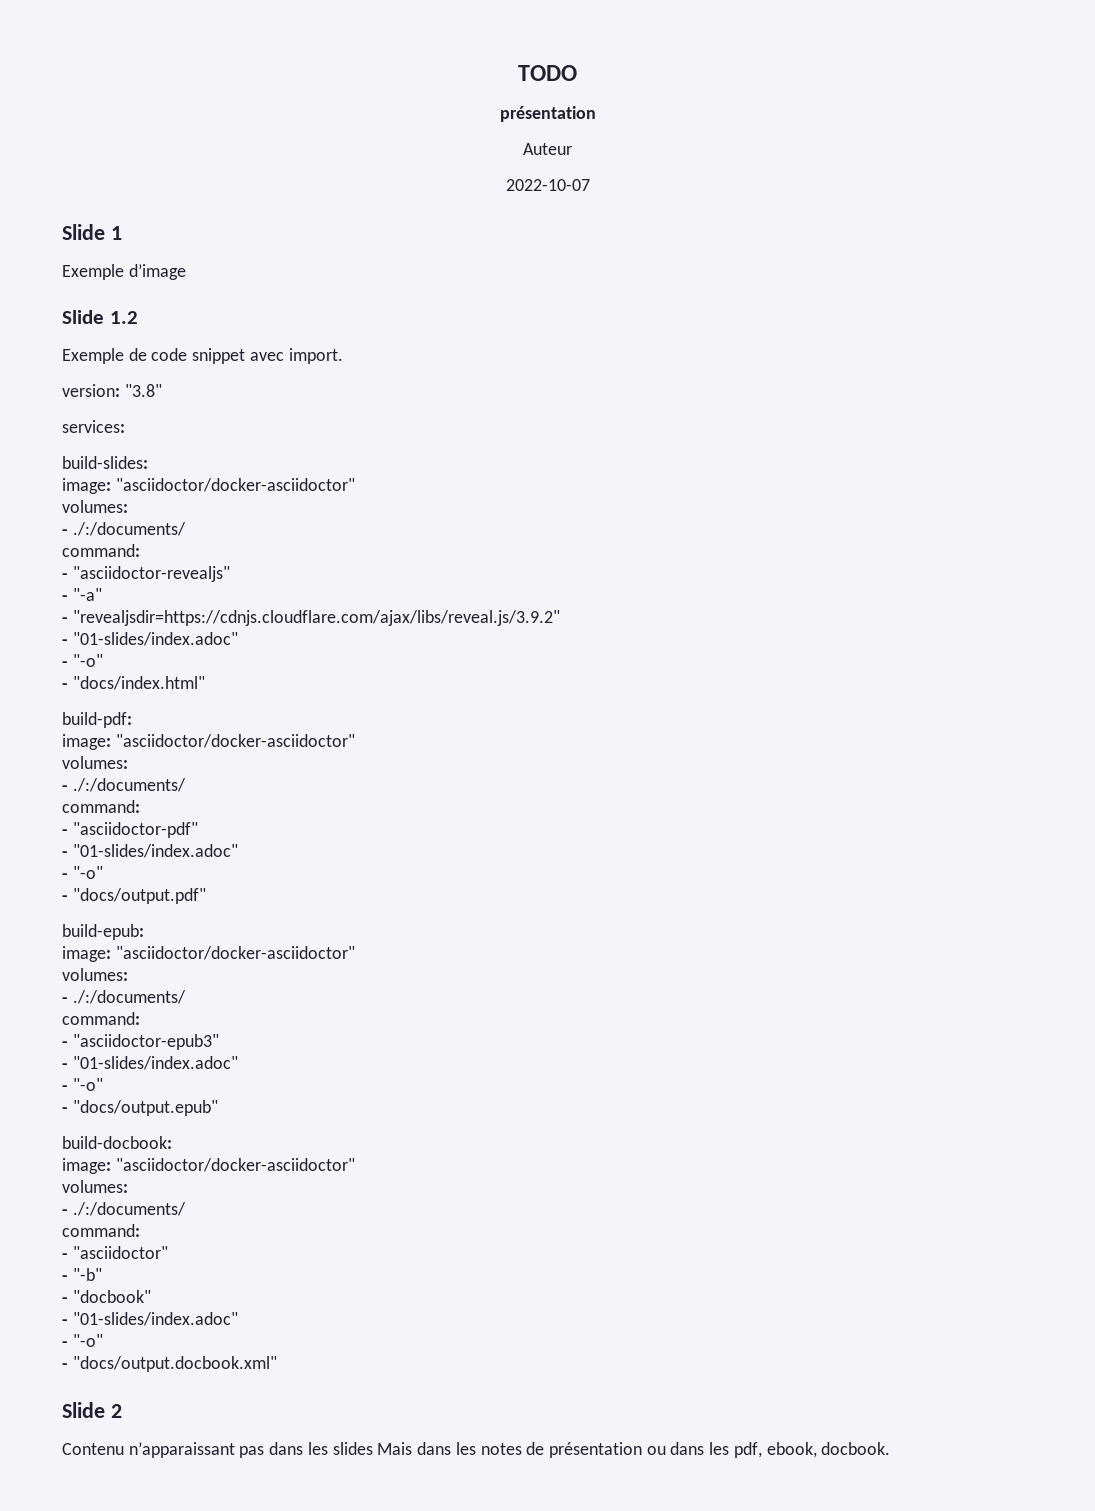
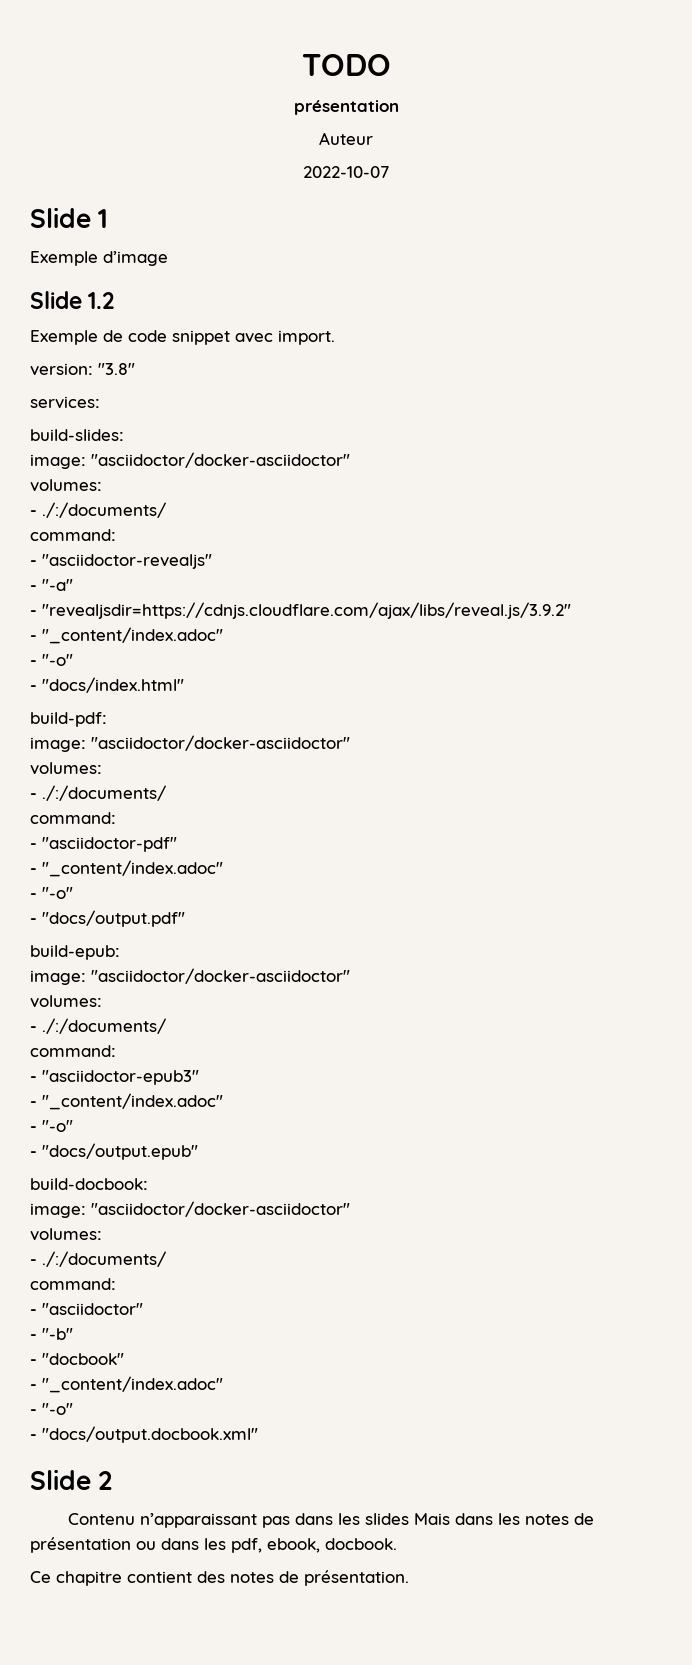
[72,632,238,646] "01-slides/index.adoc" -> [42,627,223,644] "_content/index.adoc"
[72,844,238,858] "01-slides/index.adoc" -> [42,860,223,877] "_content/index.adoc"
[72,1056,238,1070] "01-slides/index.adoc" -> [42,1093,223,1110] "_content/index.adoc"
[72,1312,238,1326] "01-slides/index.adoc" -> [42,1376,223,1393] "_content/index.adoc"
(891, 1448) none -> [30,1570,409,1586] // Ce chapitre contient des notes de présentation.

